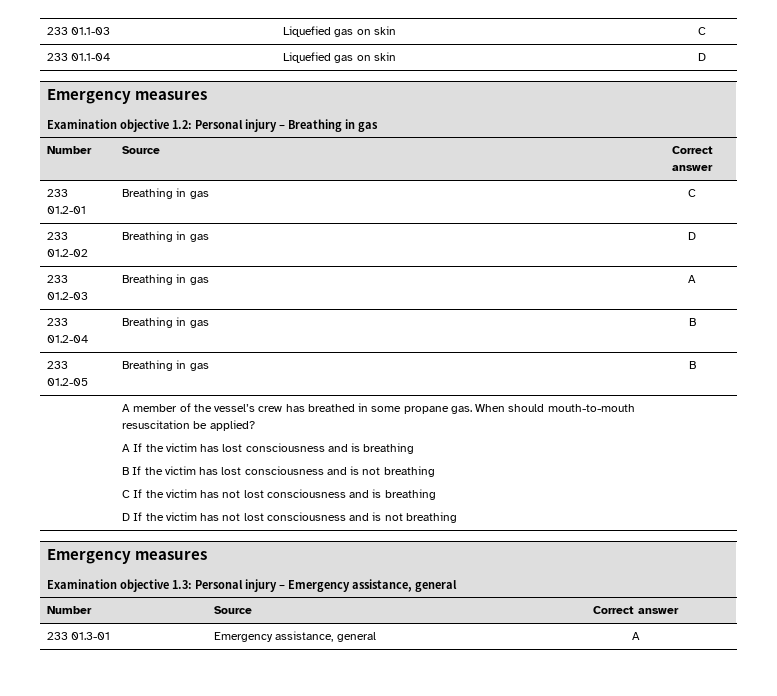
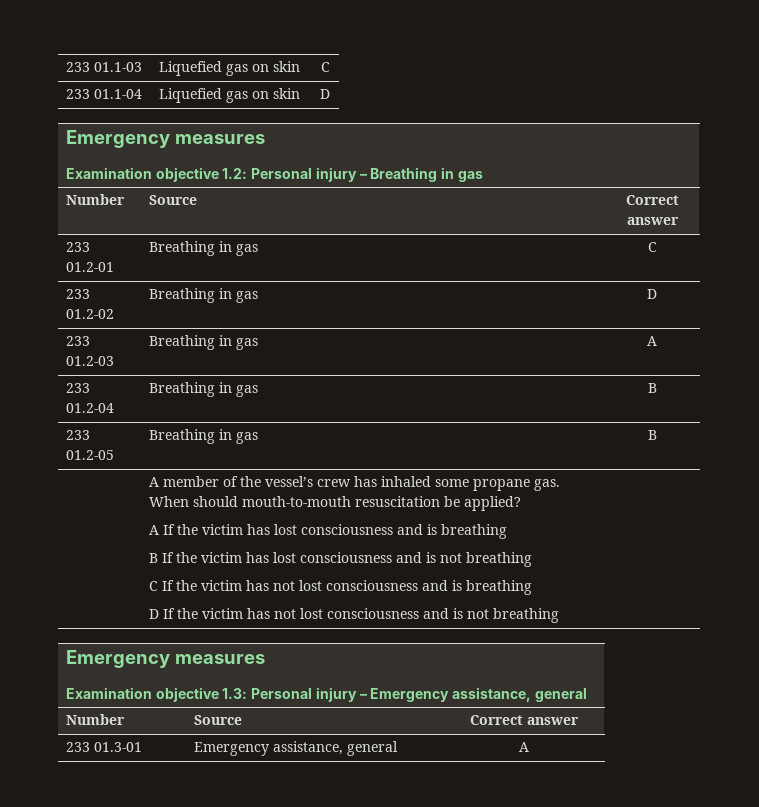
[307,403,369,412] breathed in -> [380,476,431,487] inhaled

